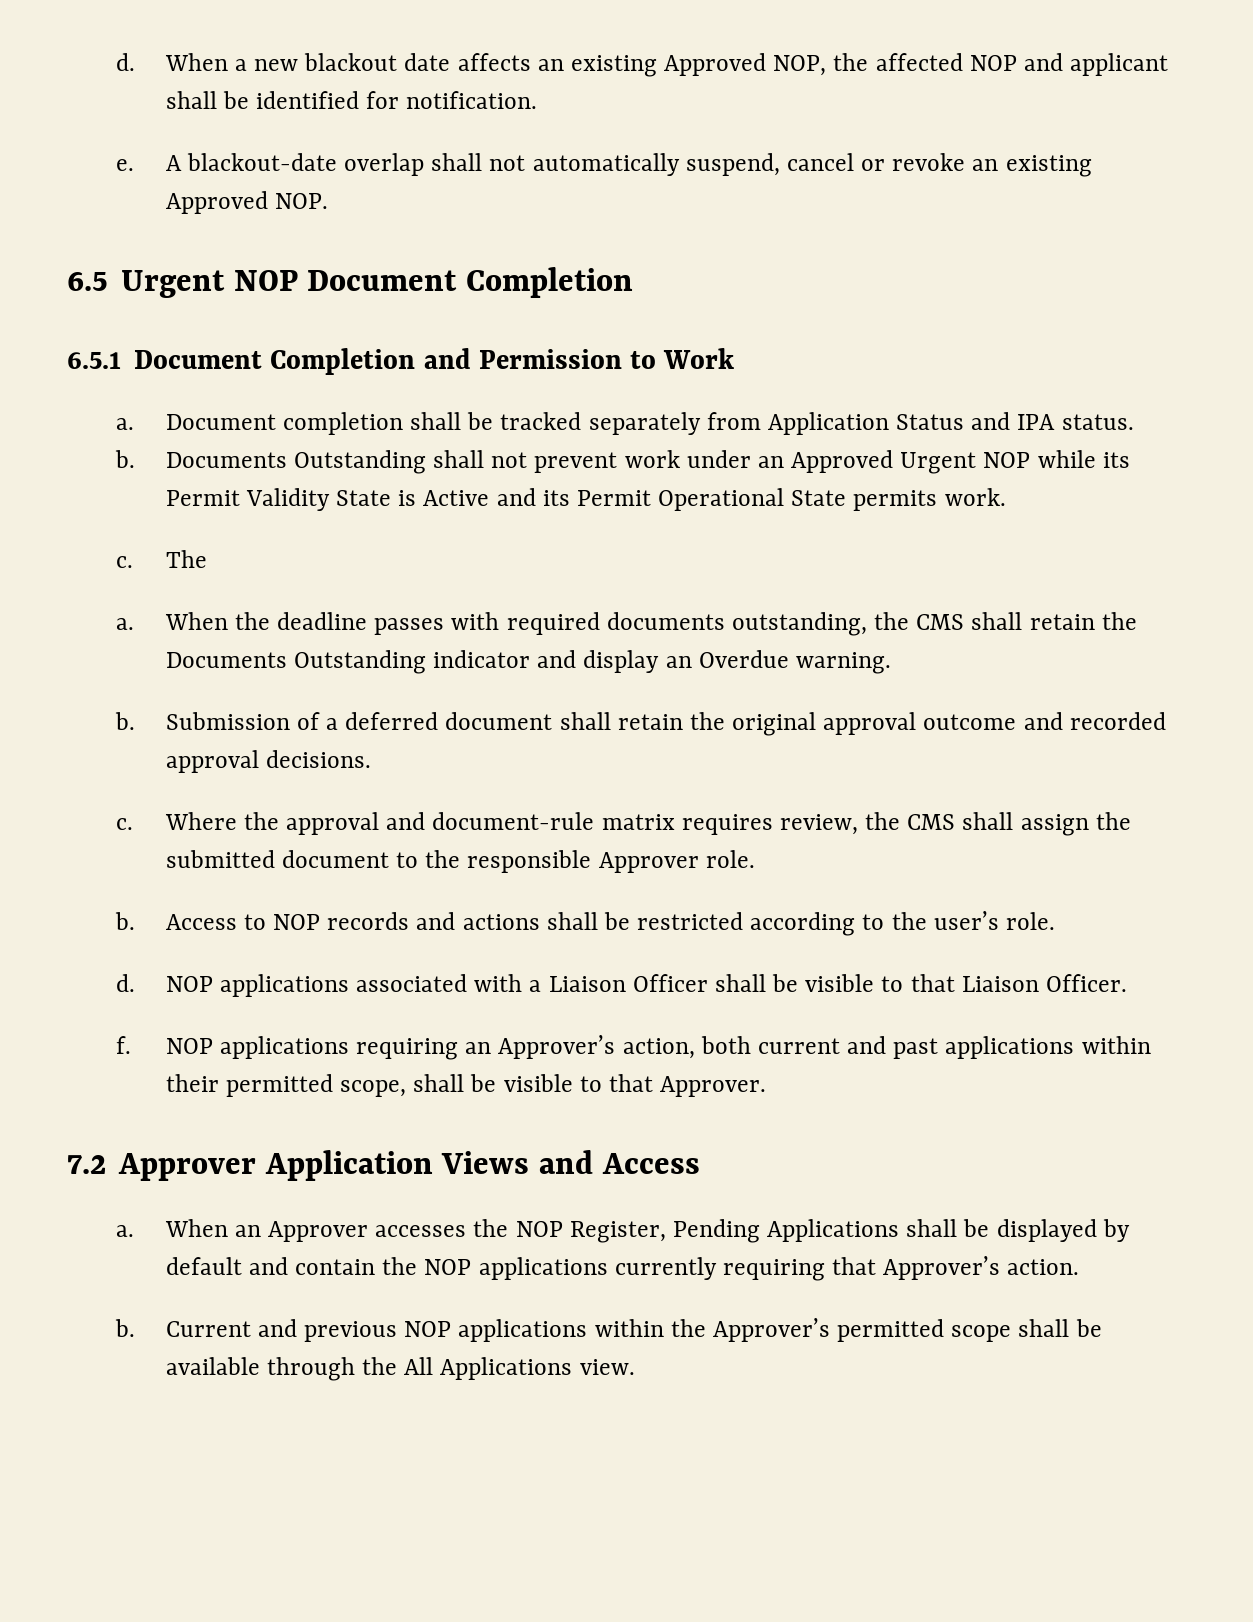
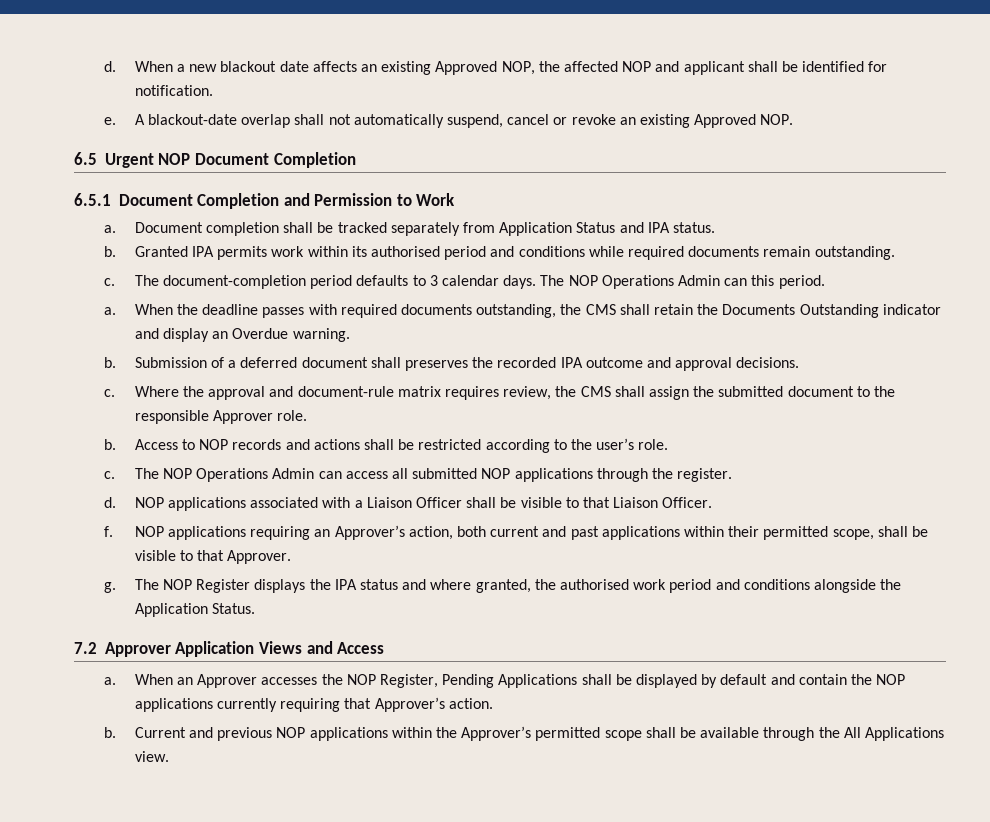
[165,450,1130,474] [165,488,1006,511] [116,550,207,568] Documents Outstanding shall not prevent work under an Approved Urgent NOP while its Permit Validity State is Active and its Permit Operational State permits work. // c. The -> [134,246,895,260] [104,275,825,289] Granted IPA permits work within its authorised period and conditions while required documents remain outstanding. // c. The document-completion period defaults to 3 calendar days. The NOP Operations Admin can this period.
[617,712,917,736] retain the original approval -> [405,357,583,371] preserves the recorded IPA
[1069,712,1166,730] recorded -> (671, 362) none
(1055, 921) none -> [104,468,733,482] // c. The NOP Operations Admin can access all submitted NOP applications through the register.
(767, 1086) none -> [104,579,902,593] [134,603,256,617] // g. The NOP Register displays the IPA status and where granted, the authorised work period and conditions alongside the Application Status.

